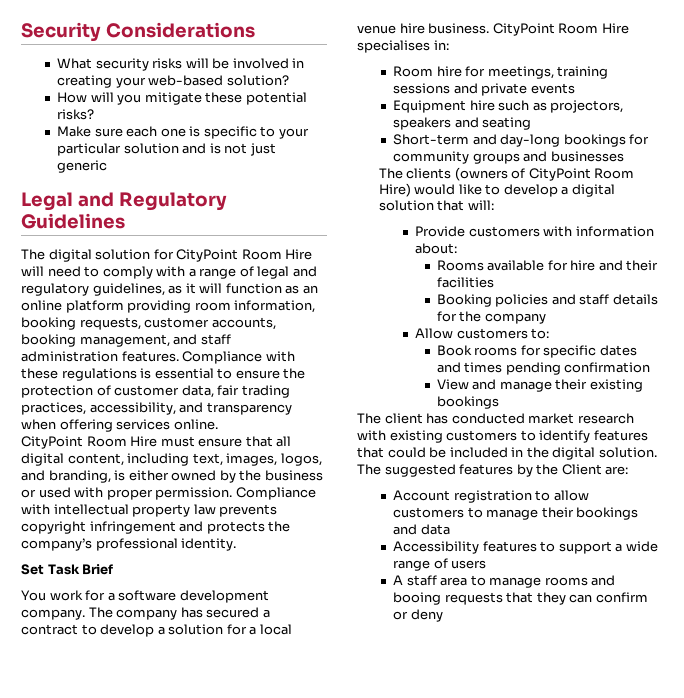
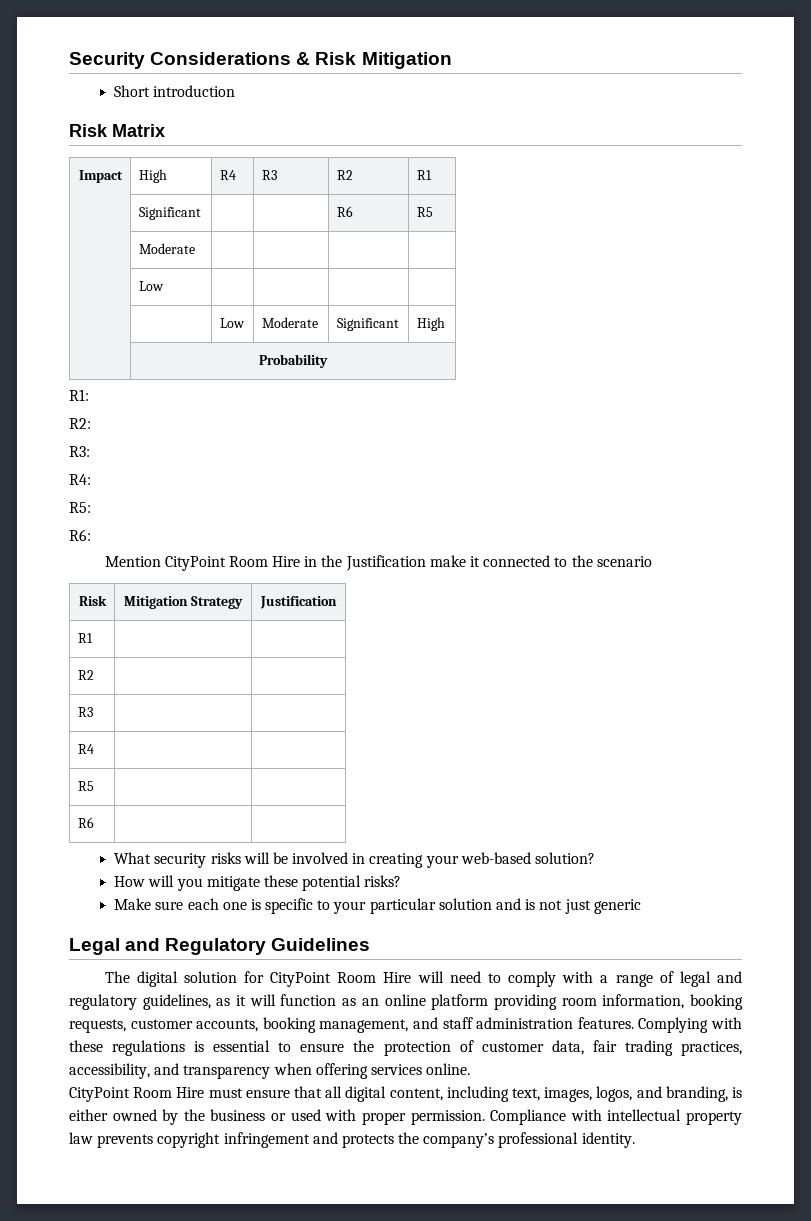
(255, 30) none -> [296,52,452,69] [114,85,236,97] [69,124,165,137] [78,170,123,183] [138,169,167,183] [219,170,236,180] [261,170,277,180] [336,170,353,180] [416,170,432,180] [138,207,201,220] [336,206,353,217] [416,207,433,217] [138,243,195,254] [138,281,164,291] [219,318,245,328] [261,317,318,328] [336,318,399,331] [416,317,445,331] [259,354,328,368] [69,389,89,401] [69,418,91,429] [69,446,90,457] [69,474,91,485] [69,502,91,513] [69,529,91,541] [104,555,652,571] [78,595,107,606] [124,596,243,609] [260,596,337,609] [77,633,93,643] [77,670,94,680] [77,707,93,717] [77,744,94,754] [77,781,94,791] [77,817,94,828] & Risk Mitigation // Short introduction // Risk Matrix // Impact | High | R4 | R3 | R2 | R1 // | Significant | | | R6 | R5 // | Moderate | | | | // | Low | | | | // | | Low | Moderate | Significant | High // | Probability // R1: // R2: // R3: // R4: // R5: // R6: // Mention CityPoint Room Hire in the Justification make it connected to the scenario // Risk | Mitigation Strategy | Justification // R1 | | // R2 | | // R3 | | // R4 | | // R5 | | // R6 | |
[182,351,263,364] Compliance -> [638,1017,709,1033] Complying
[21,564,114,575] [21,590,269,603] [21,607,270,620] [21,624,292,637] [357,23,629,36] [357,40,449,53] [393,66,609,79] [393,83,575,96] [393,100,624,113] [393,117,532,130] [393,134,650,147] [393,151,624,164] [378,167,635,181] [378,183,615,197] [378,200,494,211] [415,226,654,237] [415,243,458,254] [436,260,659,271] [436,277,494,288] [436,294,658,307] [436,311,546,324] [415,328,550,339] [436,345,637,358] [436,362,651,375] [436,379,643,392] [436,396,499,409] [357,413,634,424] [357,430,648,443] [357,447,657,460] [357,464,629,477] [393,490,589,503] [393,507,639,520] [393,524,450,535] [393,541,658,554] [393,558,487,571] [393,575,616,588] [393,592,648,605] [393,609,443,622] // Set Task Brief // You work for a software development company. The company has secured a contract to develop a solution for a local venue hire business. CityPoint Room Hire specialises in: // Room hire for meetings, training sessions and private events // Equipment hire such as projectors, speakers and seating // Short-term and day-long bookings for community groups and businesses // The clients (owners of CityPoint Room Hire) would like to develop a digital solution that will: // Provide customers with information about: // Rooms available for hire and their facilities // Booking policies and staff details for the company // Allow customers to: // Book rooms for specific dates and times pending confirmation // View and manage their existing bookings // The client has conducted market research with existing customers to identify features that could be included in the digital solution. The suggested features by the Client are: // Account registration to allow customers to manage their bookings and data // Accessibility features to support a wide range of users // A staff area to manage rooms and booing requests that they can confirm or deny -> (635, 1140) none

